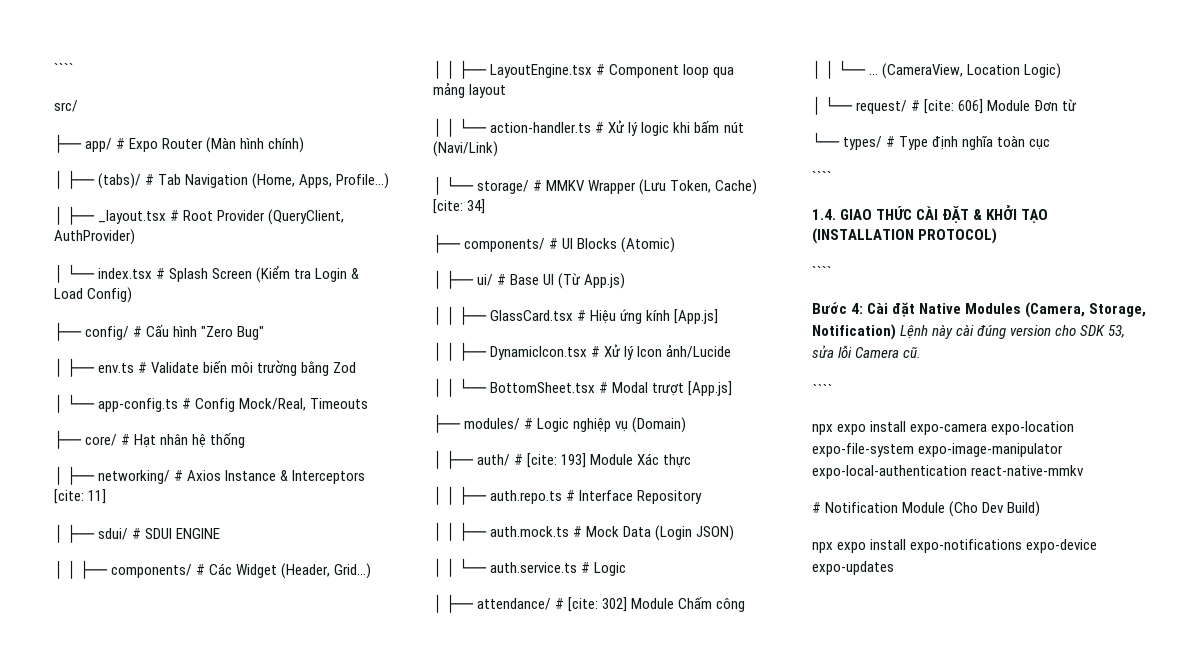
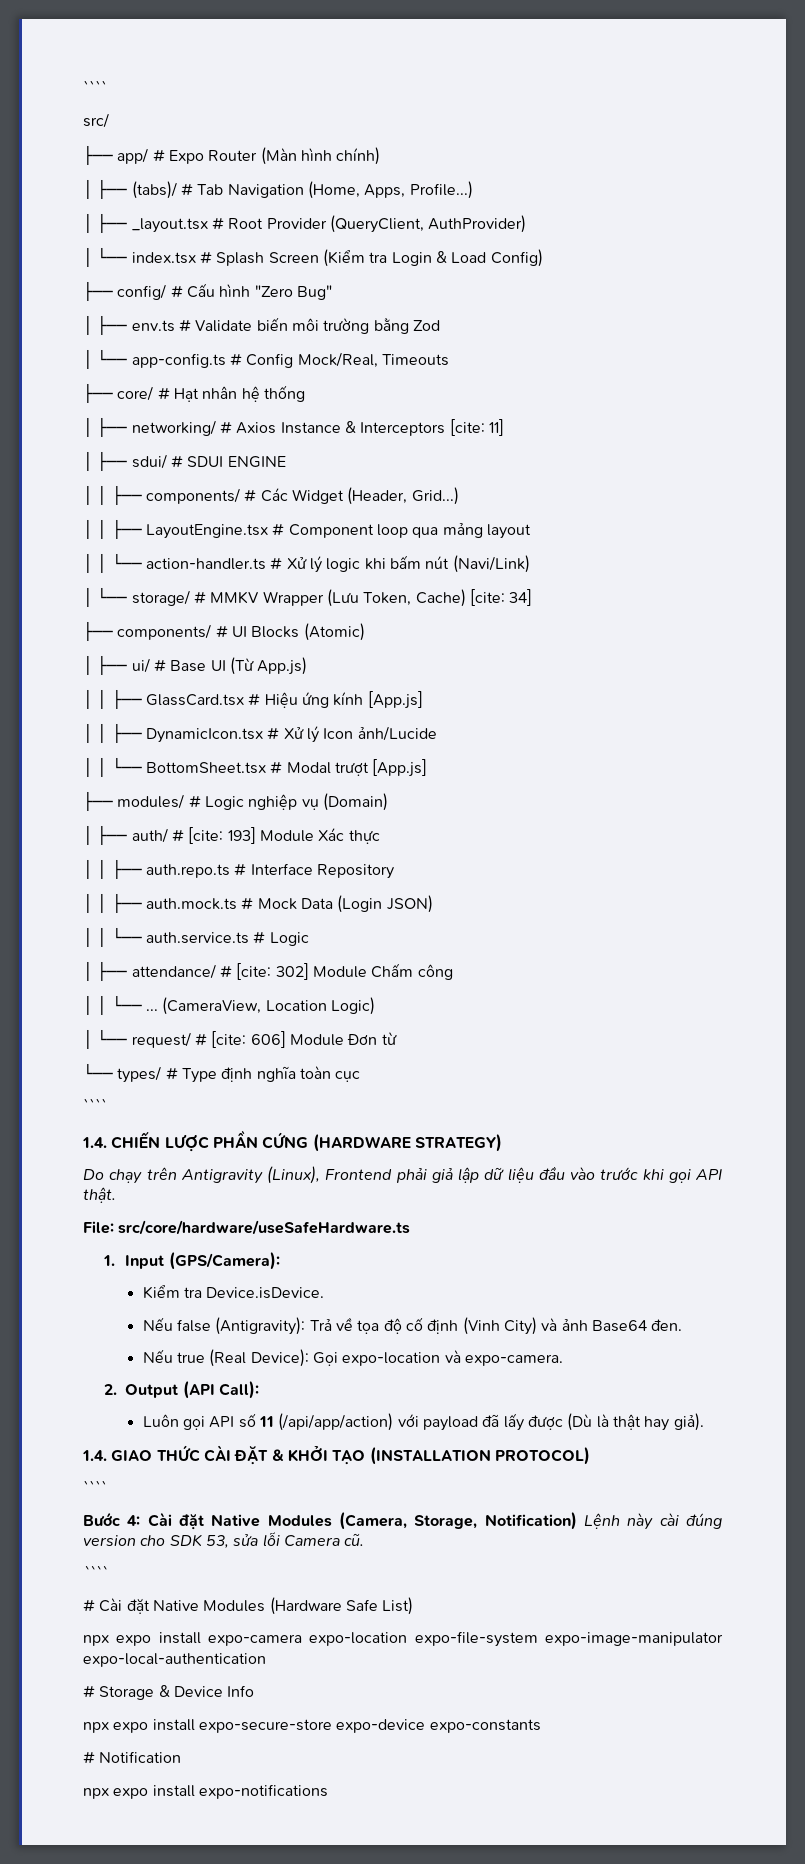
(832, 176) none -> [82,1130,502,1152] [83,1166,722,1184] [83,1187,116,1203] [83,1220,411,1235] [103,1252,280,1270] [142,1285,325,1299] [142,1317,683,1335] [142,1349,564,1367] [104,1381,259,1399] [142,1413,704,1431] // 1.4. CHIẾN LƯỢC PHẦN CỨNG (HARDWARE STRATEGY) // Do chạy trên Antigravity (Linux), Frontend phải giả lập dữ liệu đầu vào trước khi gọi API thật. // File: src/core/hardware/useSafeHardware.ts // 1. Input (GPS/Camera): // Kiểm tra Device.isDevice. // Nếu false (Antigravity): Trả về tọa độ cố định (Vinh City) và ảnh Base64 đen. // Nếu true (Real Device): Gọi expo-location và expo-camera. // 2. Output (API Call): // Luôn gọi API số 11 (/api/app/action) với payload đã lấy được (Dù là thật hay giả).
(832, 389) none -> [83,1597,414,1615] // # Cài đặt Native Modules (Hardware Safe List)
[971,465,1085,476] [812,501,1041,517] react-native-mmkv // # Notification Module (Cho Dev Build) -> [83,1685,255,1700] [83,1719,541,1733] [83,1751,182,1764] // # Storage & Device Info // npx expo install expo-secure-store expo-device expo-constants // # Notification
[1026,539,1098,553] [812,561,894,575] expo-device expo-updates -> (328, 1791) none

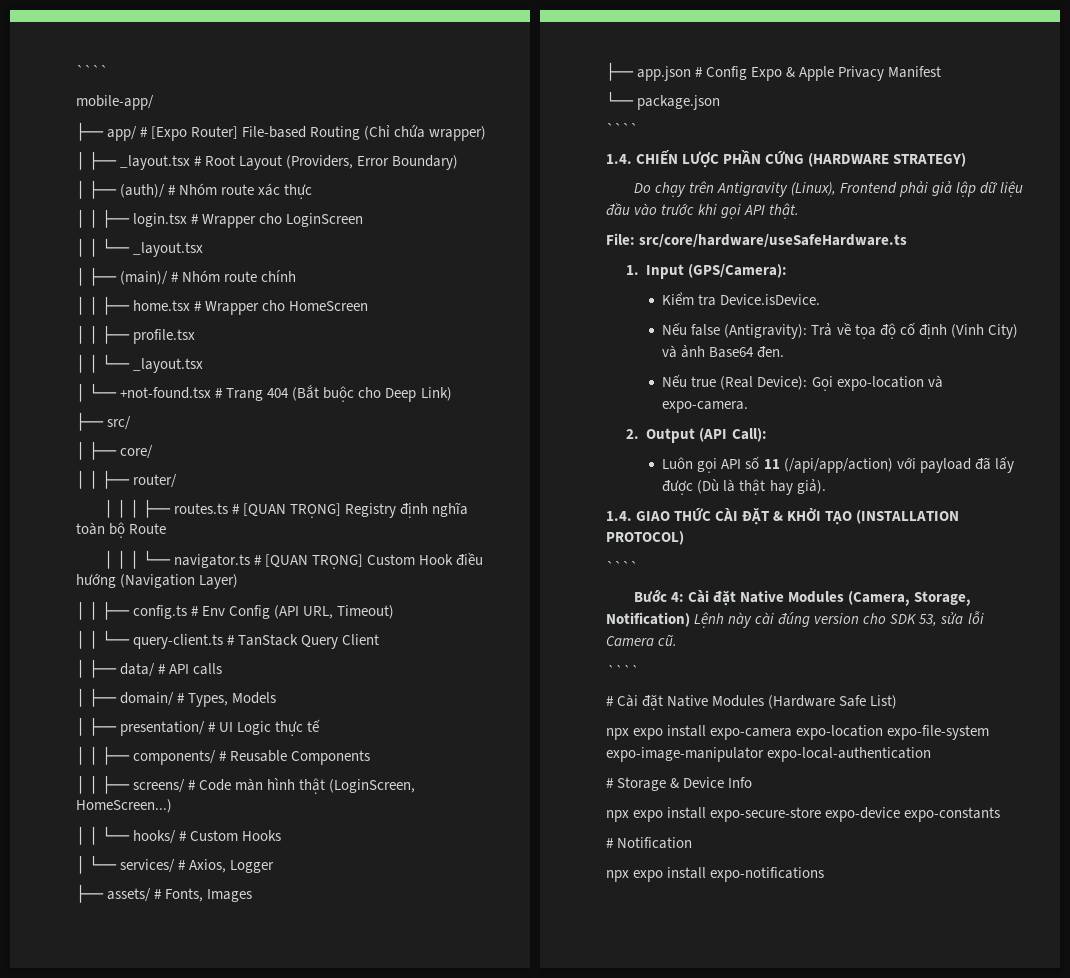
[83,80,107,93] [83,113,109,128] ```` // src/ -> [76,65,108,76] [76,95,154,110] ```` // mobile-app/
[168,147,381,165] [83,179,473,199] Expo Router (Màn hình chính) // │ ├── (tabs)/ # Tab Navigation (Home, Apps, Profile...) -> [151,125,487,141] [Expo Router] File-based Routing (Chỉ chứa wrapper)
[266,215,527,233] [83,247,543,267] [83,281,332,301] [83,315,440,335] [83,349,449,369] [83,383,305,403] [83,417,504,437] [83,451,286,471] Provider (QueryClient, AuthProvider) // │ └── index.tsx # Splash Screen (Kiểm tra Login & Load Config) // ├── config/ # Cấu hình "Zero Bug" // │ ├── env.ts # Validate biến môi trường bằng Zod // │ └── app-config.ts # Config Mock/Real, Timeouts // ├── core/ # Hạt nhân hệ thống // │ ├── networking/ # Axios Instance & Interceptors [cite: 11] // │ ├── sdui/ # SDUI ENGINE -> [239,155,459,170] [76,180,313,199] [76,209,364,228] [76,238,204,257] [76,267,297,286] [76,296,369,315] [76,325,196,344] [76,354,204,373] [76,383,452,402] [76,412,132,431] [76,441,154,460] [76,470,178,489] [103,499,469,518] [76,522,167,538] [103,550,484,569] [76,573,239,589] [76,601,395,620] [76,630,380,649] [76,659,223,678] [76,688,277,707] [76,717,321,736] Layout (Providers, Error Boundary) // │ ├── (auth)/ # Nhóm route xác thực // │ │ ├── login.tsx # Wrapper cho LoginScreen // │ │ └── _layout.tsx // │ ├── (main)/ # Nhóm route chính // │ │ ├── home.tsx # Wrapper cho HomeScreen // │ │ ├── profile.tsx // │ │ └── _layout.tsx // │ └── +not-found.tsx # Trang 404 (Bắt buộc cho Deep Link) // ├── src/ // │ ├── core/ // │ │ ├── router/ // │ │ │ ├── routes.ts # [QUAN TRỌNG] Registry định nghĩa toàn bộ Route // │ │ │ └── navigator.ts # [QUAN TRỌNG] Custom Hook điều hướng (Navigation Layer) // │ │ ├── config.ts # Env Config (API URL, Timeout) // │ │ └── query-client.ts # TanStack Query Client // │ ├── data/ # API calls // │ ├── domain/ # Types, Models // │ ├── presentation/ # UI Logic thực tế
[260,487,459,505] [83,519,531,539] [83,553,530,573] [83,587,533,607] [83,621,365,641] [83,655,308,675] [83,689,423,709] [83,723,437,743] [83,757,428,777] [83,791,388,811] [83,825,380,845] [83,859,394,879] [83,893,433,913] [83,927,309,947] [83,961,453,981] [83,995,375,1015] [83,1029,397,1049] [83,1063,361,1083] Các Widget (Header, Grid...) // │ │ ├── LayoutEngine.tsx # Component loop qua mảng layout // │ │ └── action-handler.ts # Xử lý logic khi bấm nút (Navi/Link) // │ └── storage/ # MMKV Wrapper (Lưu Token, Cache) [cite: 34] // ├── components/ # UI Blocks (Atomic) // │ ├── ui/ # Base UI (Từ App.js) // │ │ ├── GlassCard.tsx # Hiệu ứng kính [App.js] // │ │ ├── DynamicIcon.tsx # Xử lý Icon ảnh/Lucide // │ │ └── BottomSheet.tsx # Modal trượt [App.js] // ├── modules/ # Logic nghiệp vụ (Domain) // │ ├── auth/ # [cite: 193] Module Xác thực // │ │ ├── auth.repo.ts # Interface Repository // │ │ ├── auth.mock.ts # Mock Data (Login JSON) // │ │ └── auth.service.ts # Logic // │ ├── attendance/ # [cite: 302] Module Chấm công // │ │ └── ... (CameraView, Location Logic) // │ └── request/ # [cite: 606] Module Đơn từ // └── types/ # Type định nghĩa toàn cục -> [230,750,371,765] [76,775,416,794] [76,799,172,813] [76,826,282,845] [76,855,275,874] [76,884,253,903] [606,62,942,81] [606,91,721,110] Reusable Components // │ │ ├── screens/ # Code màn hình thật (LoginScreen, HomeScreen...) // │ │ └── hooks/ # Custom Hooks // │ └── services/ # Axios, Logger // ├── assets/ # Fonts, Images // ├── app.json # Config Expo & Apple Privacy Manifest // └── package.json

